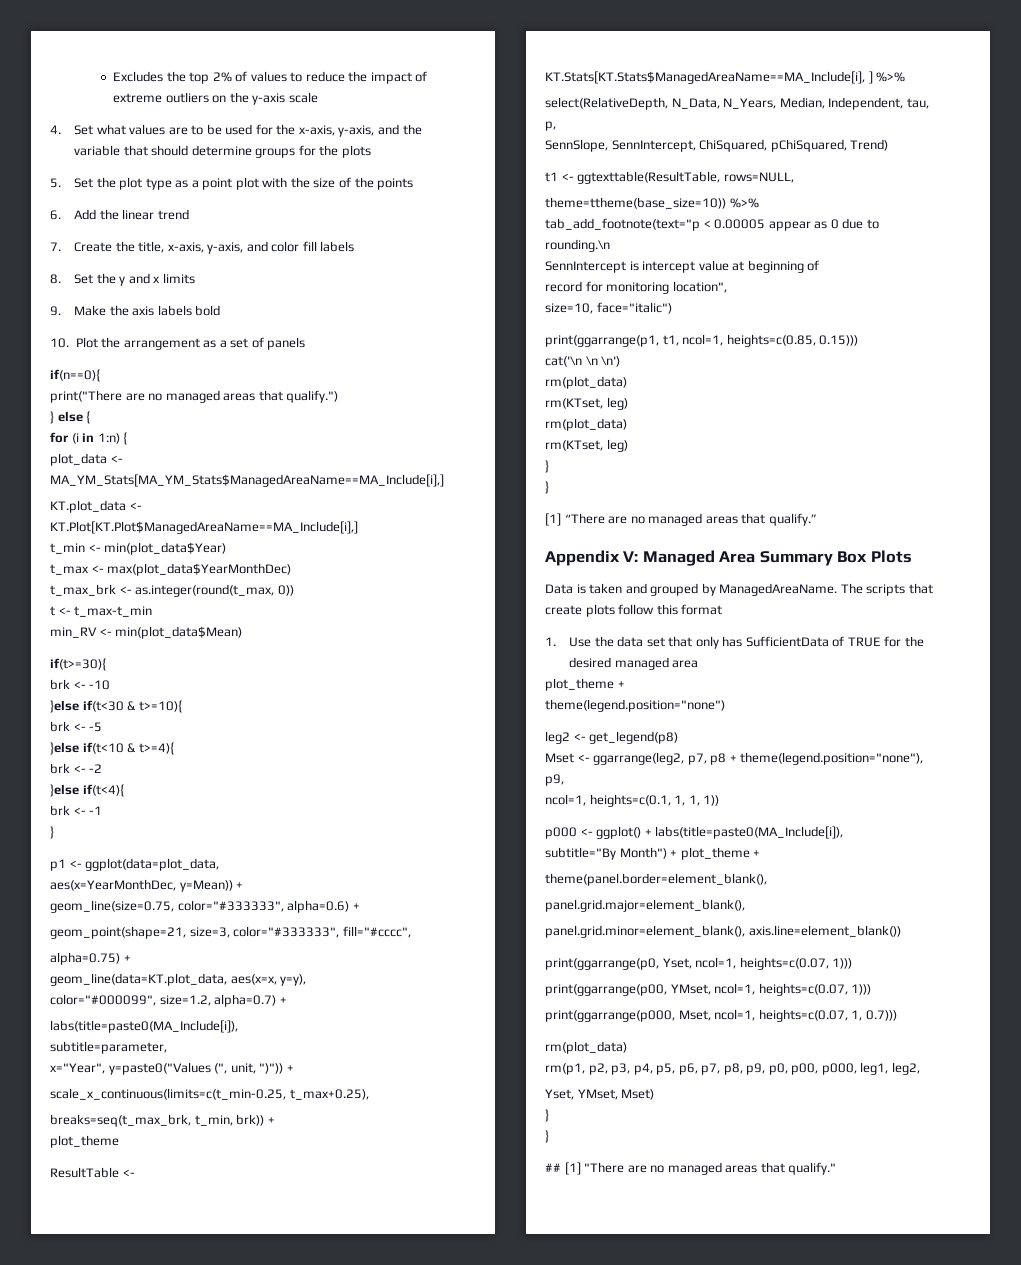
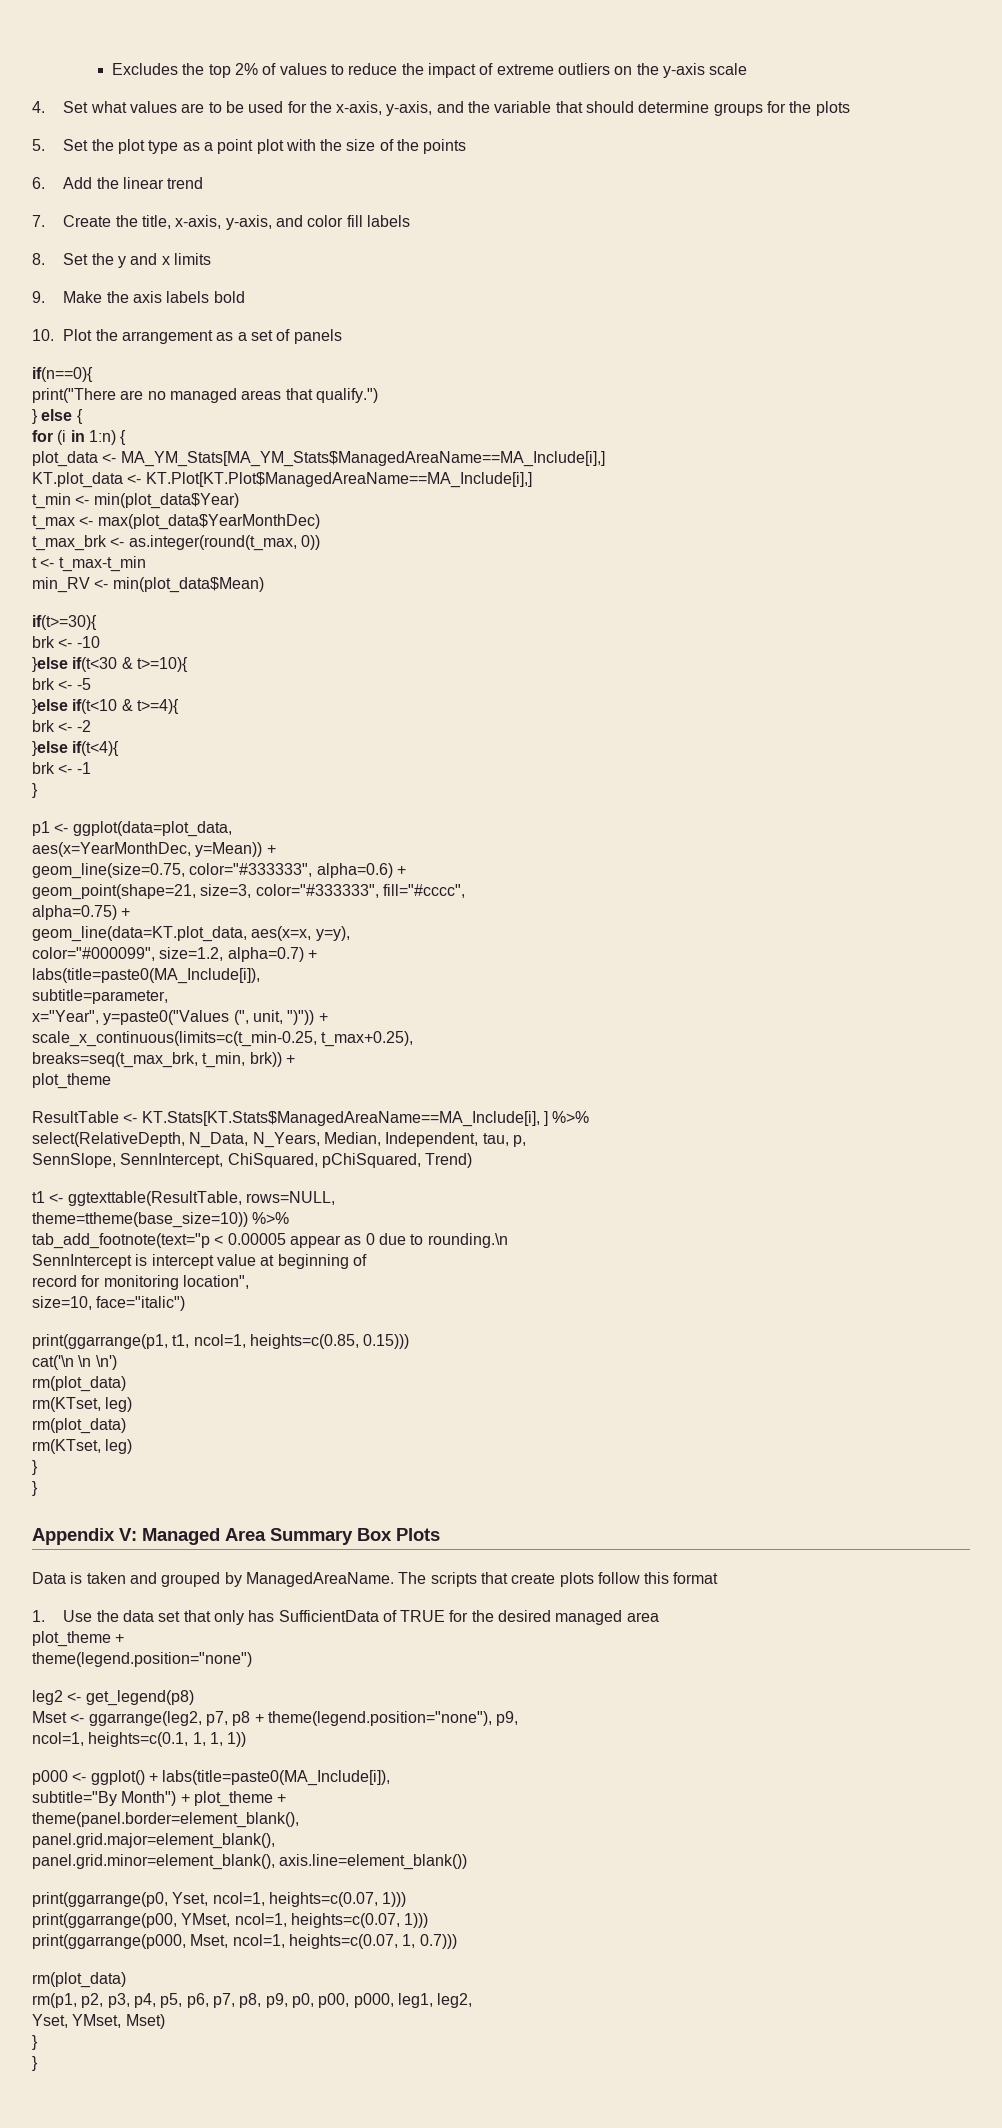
[545,513,817,526] // [1] “There are no managed areas that qualify.” -> (38, 1488) none
[545,1162,837,1175] // ## [1] "There are no managed areas that qualify." -> (38, 2063) none

